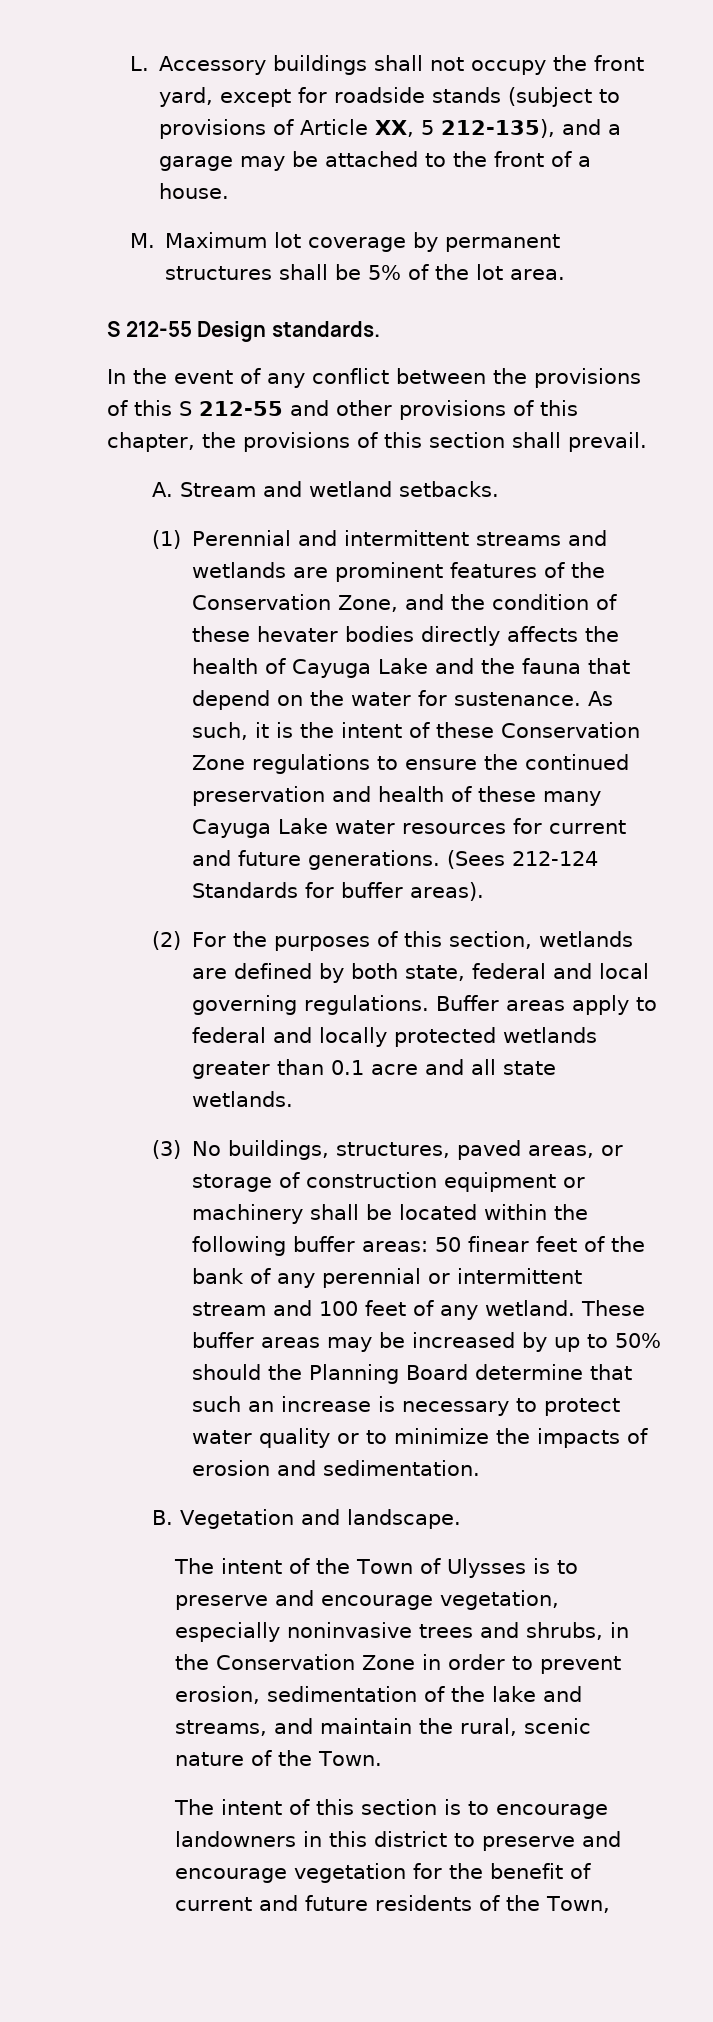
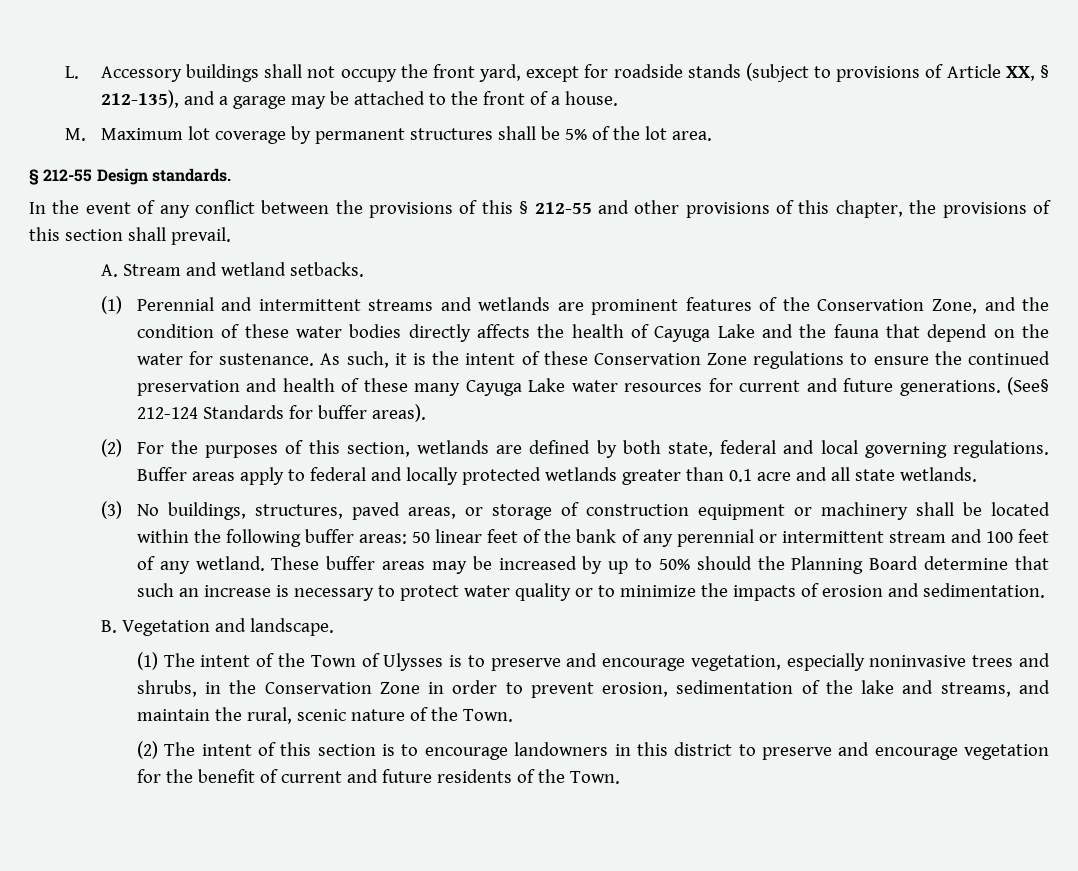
[420,120,434,135] 5 -> [1039,65,1049,78] §
[107,321,120,337] S -> [29,169,39,185] §
[179,401,192,416] S -> [519,201,529,214] §
[256,626,338,642] hevater -> [295,326,342,338] water
[446,850,505,869] (Sees -> [1006,377,1049,395] (See§
[467,1236,529,1252] finear -> [435,529,483,543] linear
(462, 1519) none -> [136,652,158,670] (1)
(382, 1758) none -> [136,741,158,759] (2)
[545,1896,610,1913] Town, -> [569,771,620,784] Town.

